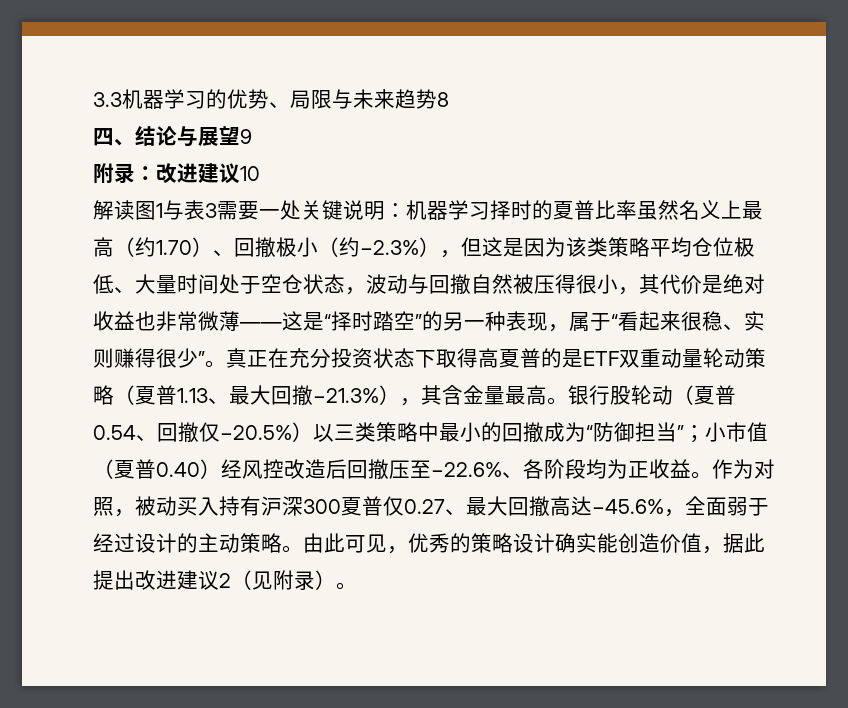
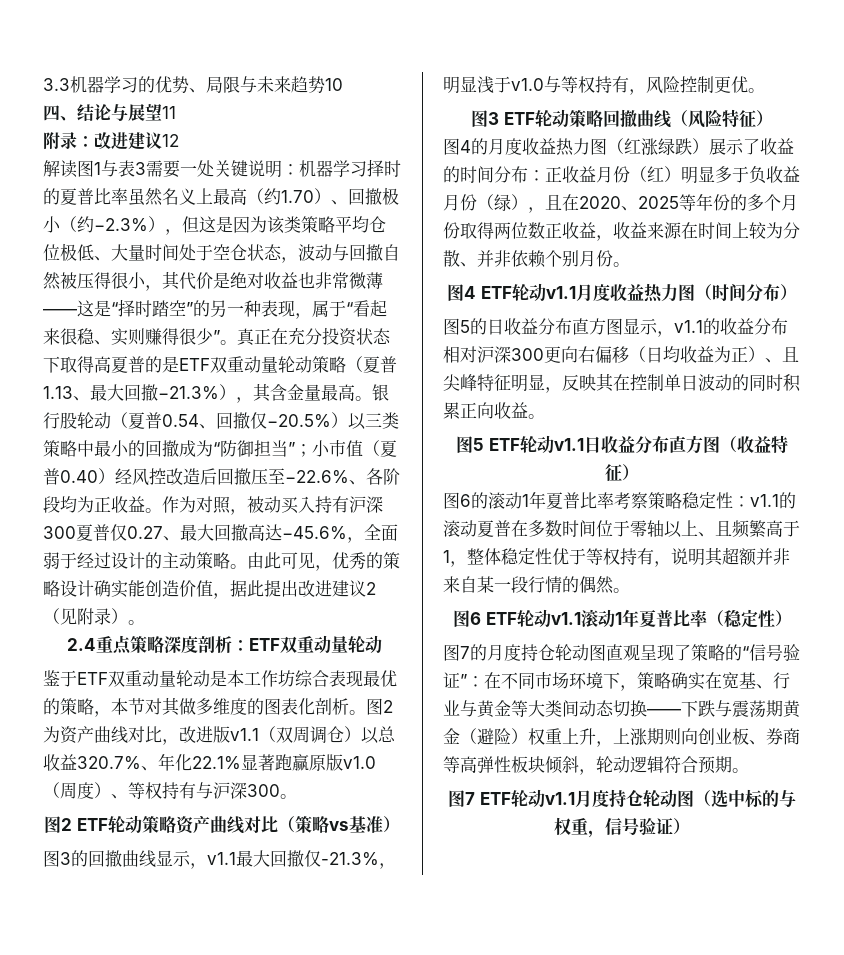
[437,92,449,107] 8 -> [325,78,343,91] 10
[240,129,252,144] 9 -> [162,106,176,119] 11
[240,166,260,181] 10 -> [162,134,179,147] 12
(357, 586) none -> [67,635,383,655] [43,670,397,687] [43,697,393,717] [43,726,396,745] [43,753,376,771] [43,782,297,799] [44,815,400,834] [43,850,396,869] [443,76,765,95] [471,109,773,128] [443,138,794,156] [443,166,800,184] [443,193,798,213] [443,222,800,241] [443,250,630,268] [447,283,797,303] [443,318,788,337] [443,346,799,363] [443,373,801,393] [443,402,545,419] [456,435,788,454] [605,464,639,482] [443,491,796,509] [443,520,800,538] [443,547,790,567] [443,576,630,594] [452,609,792,628] [443,644,800,661] [443,672,790,691] [443,700,801,718] [443,728,800,747] [443,756,749,775] [448,789,796,808] [554,817,690,838] // 2.4重点策略深度剖析：ETF双重动量轮动 // 鉴于ETF双重动量轮动是本工作坊综合表现最优的策略，本节对其做多维度的图表化剖析。图2为资产曲线对比，改进版v1.1（双周调仓）以总收益320.7%、年化22.1%显著跑赢原版v1.0（周度）、等权持有与沪深300。 // 图2 ETF轮动策略资产曲线对比（策略vs基准） // 图3的回撤曲线显示，v1.1最大回撤仅-21.3%，明显浅于v1.0与等权持有，风险控制更优。 // 图3 ETF轮动策略回撤曲线（风险特征） // 图4的月度收益热力图（红涨绿跌）展示了收益的时间分布：正收益月份（红）明显多于负收益月份（绿），且在2020、2025等年份的多个月份取得两位数正收益，收益来源在时间上较为分散、并非依赖个别月份。 // 图4 ETF轮动v1.1月度收益热力图（时间分布） // 图5的日收益分布直方图显示，v1.1的收益分布相对沪深300更向右偏移（日均收益为正）、且尖峰特征明显，反映其在控制单日波动的同时积累正向收益。 // 图5 ETF轮动v1.1日收益分布直方图（收益特征） // 图6的滚动1年夏普比率考察策略稳定性：v1.1的滚动夏普在多数时间位于零轴以上、且频繁高于1，整体稳定性优于等权持有，说明其超额并非来自某一段行情的偶然。 // 图6 ETF轮动v1.1滚动1年夏普比率（稳定性） // 图7的月度持仓轮动图直观呈现了策略的“信号验证”：在不同市场环境下，策略确实在宽基、行业与黄金等大类间动态切换——下跌与震荡期黄金（避险）权重上升，上涨期则向创业板、券商等高弹性板块倾斜，轮动逻辑符合预期。 // 图7 ETF轮动v1.1月度持仓轮动图（选中标的与权重，信号验证）

